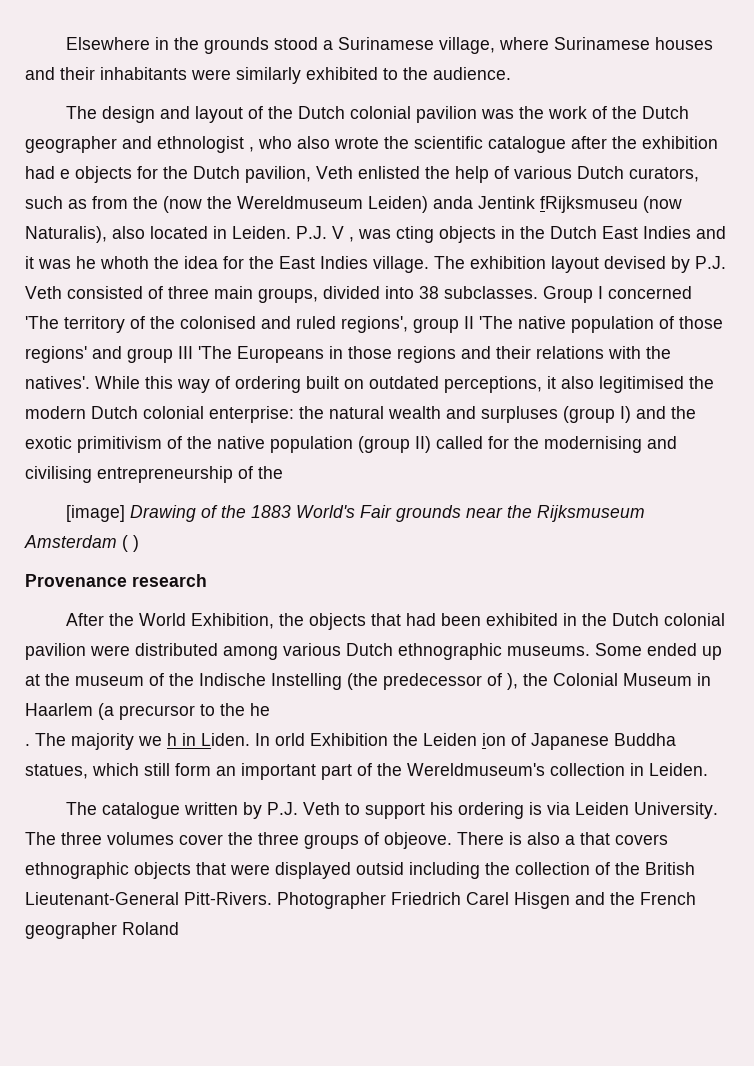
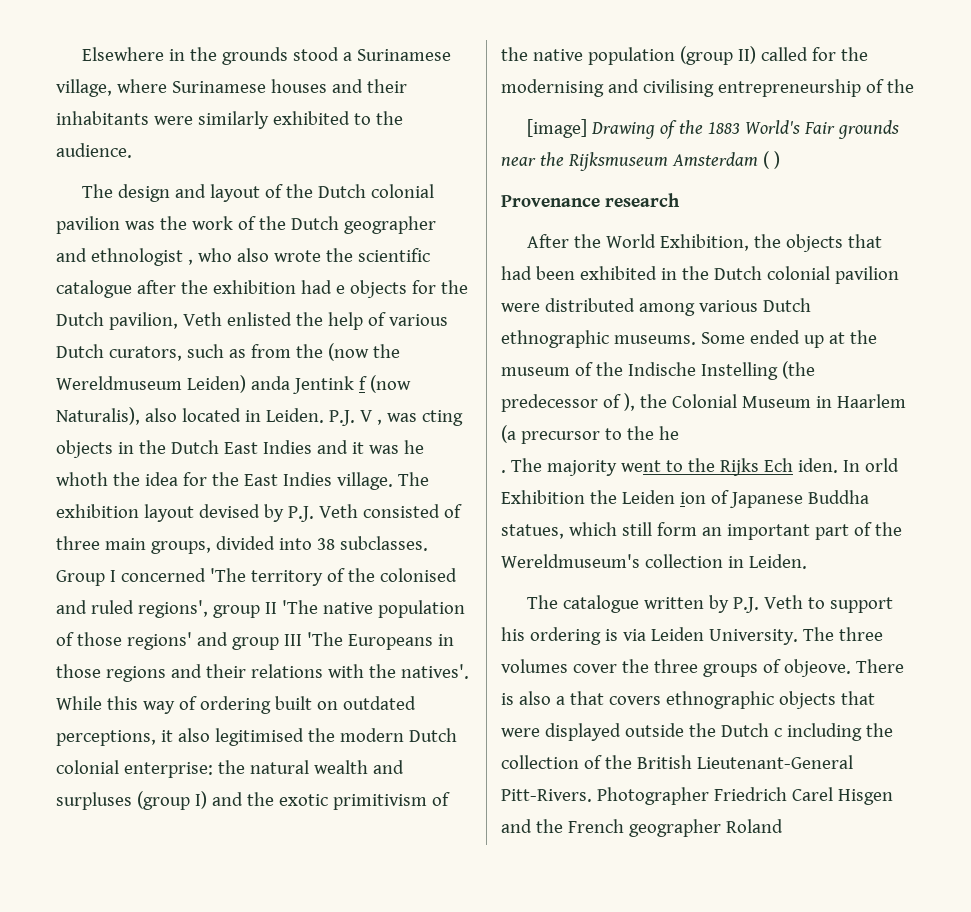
[540,196,638,213] fRijksmuseu -> [358,376,367,390] f
[138,733,250,746] we h in Liden. -> [620,458,838,476] went to the Rijks Ech iden.
[356,862,404,875] outsid -> [624,723,782,737] outside the Dutch c

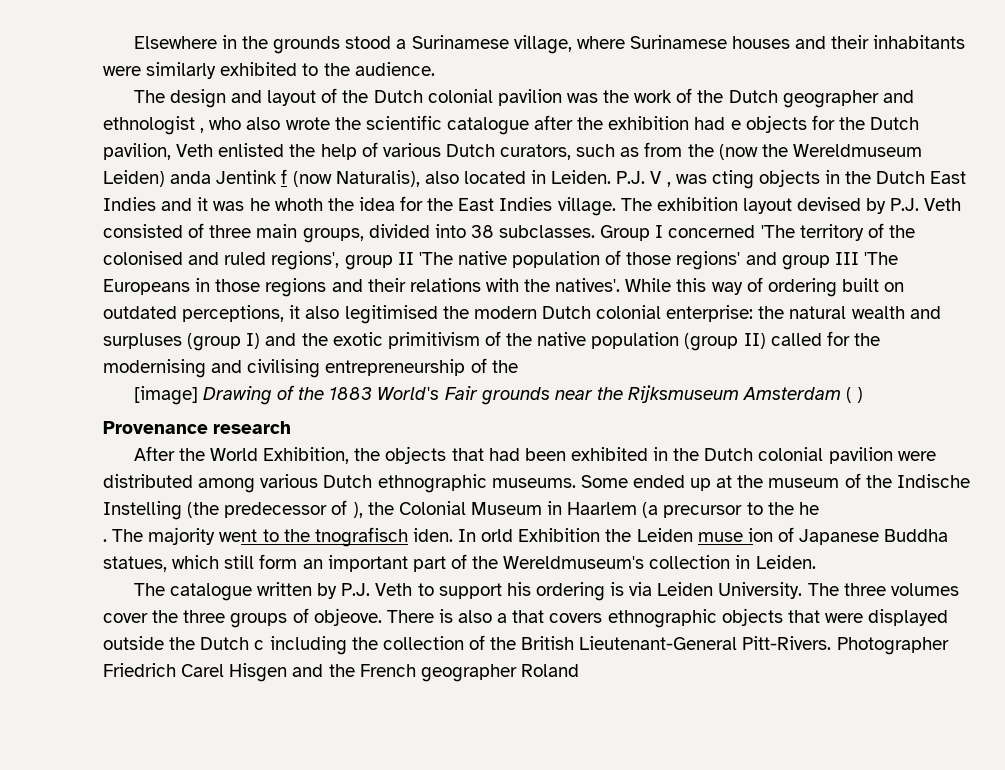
[719,458,793,476] Rijks Ech -> [314,527,408,547] tnografisch
(675, 497) none -> [697,532,743,542] muse

